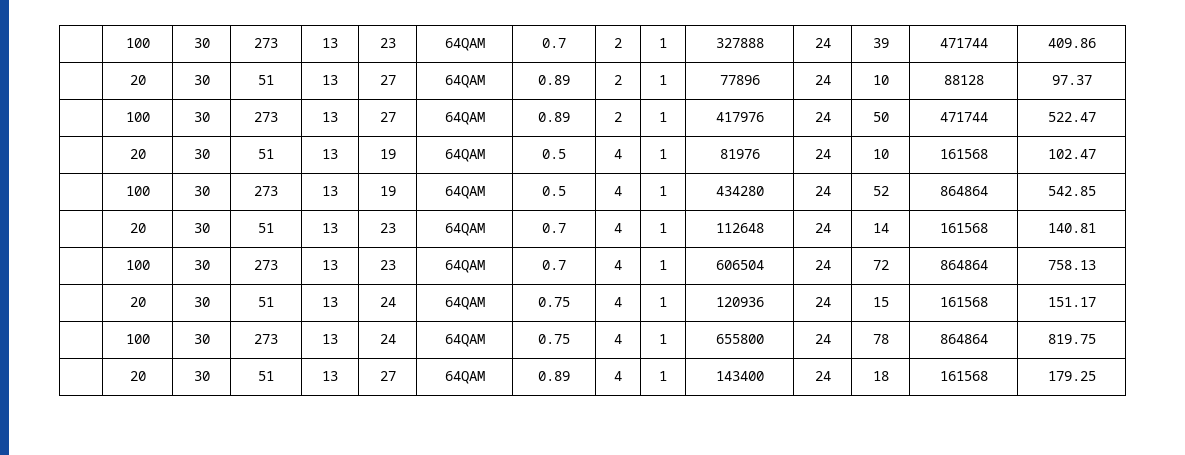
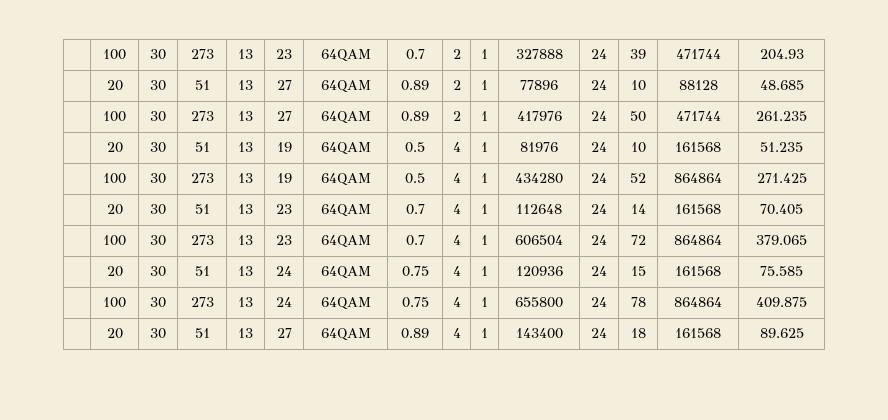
[1047,38,1096,48] 409.86 -> [759,49,804,60] 204.93
[1051,75,1092,85] 97.37 -> [759,80,804,90] 48.685
[1047,112,1096,122] 522.47 -> [756,111,807,121] 261.235
[1047,149,1096,159] 102.47 -> [760,142,803,152] 51.235
[1047,186,1096,196] 542.85 -> [756,173,807,183] 271.425
[1047,223,1096,233] 140.81 -> [760,204,803,215] 70.405
[1047,260,1096,270] 758.13 -> [756,235,807,246] 379.065
[1047,297,1096,307] 151.17 -> [760,266,803,276] 75.585
[1047,334,1096,344] 819.75 -> [756,297,807,308] 409.875
[1047,371,1096,381] 179.25 -> [759,328,804,338] 89.625

